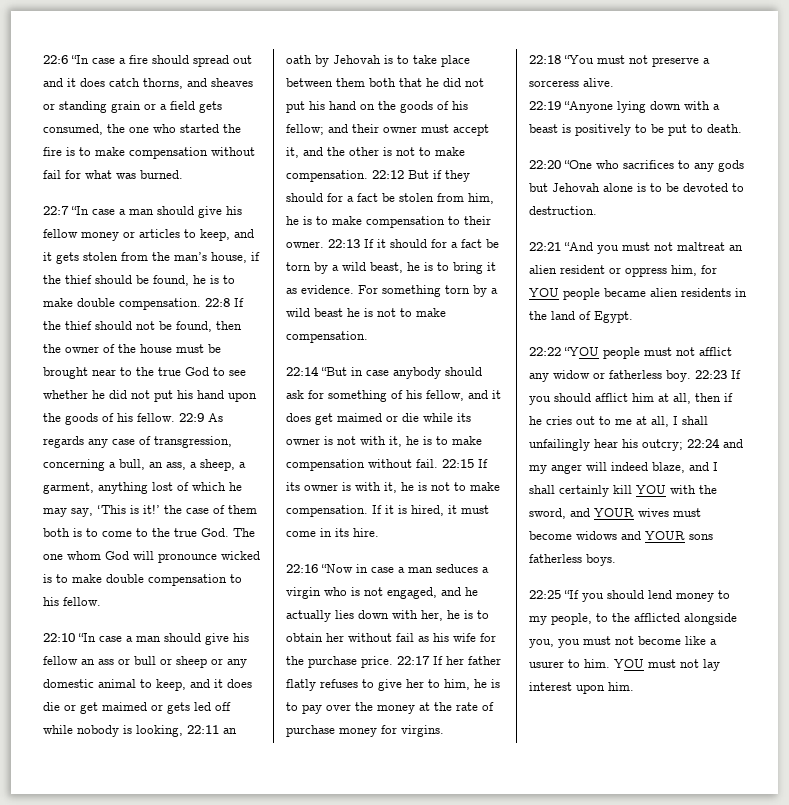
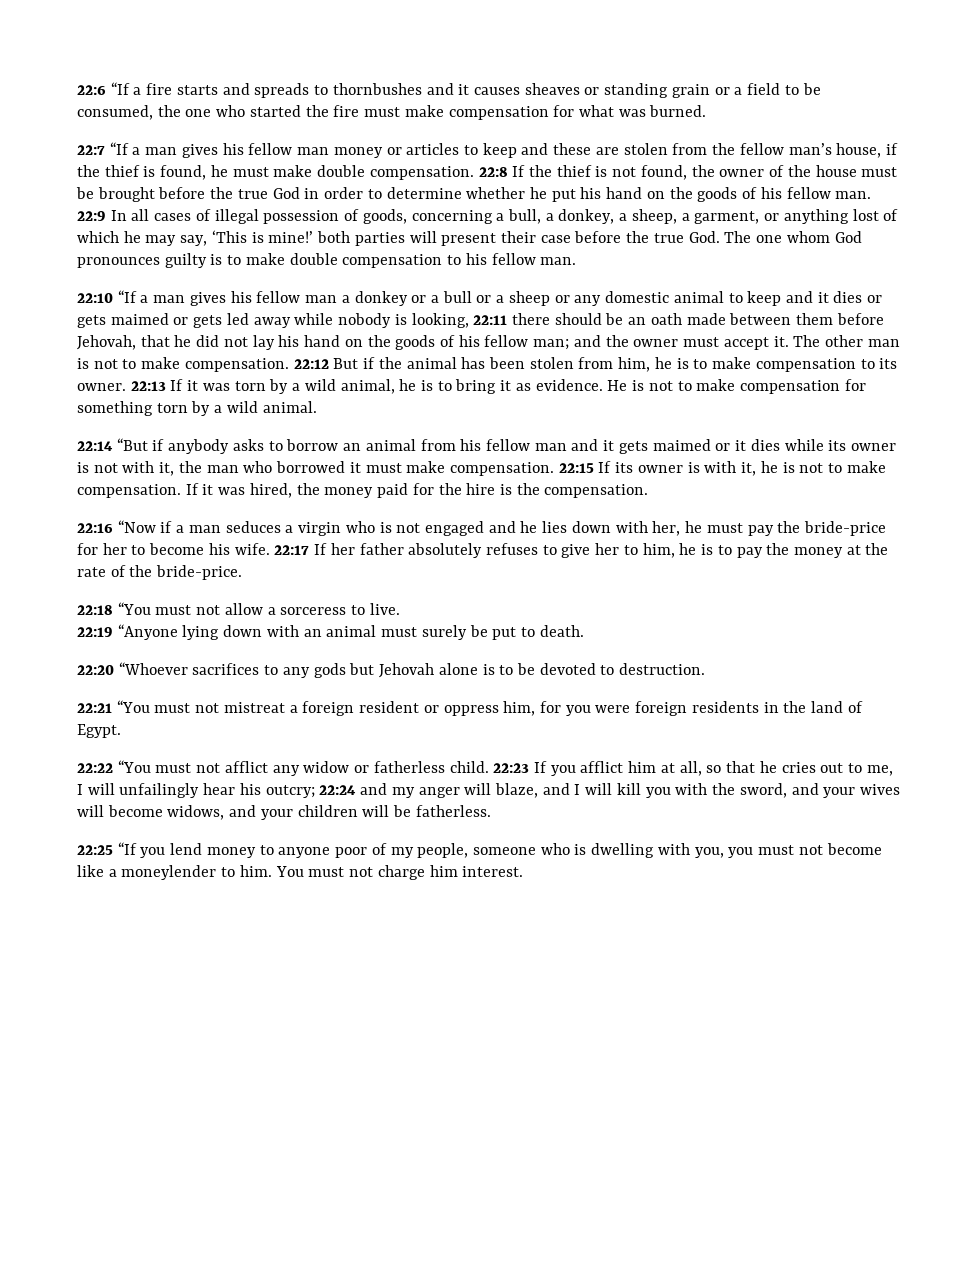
[71,55,252,67] [43,78,207,89] “In case a fire should spread out and it does catch thorns, and -> [110,82,520,98] “If a fire starts and spreads to thornbushes and it causes
[199,101,222,113] gets -> [784,83,821,95] to be
[66,147,255,159] [43,170,61,179] is to make compensation without fail -> [364,105,549,120] must make compensation
[71,206,242,218] [43,229,78,238] “In case a man should give his fellow -> [109,142,330,158] “If a man gives his fellow man
[200,229,254,241] [43,252,79,264] keep, and it gets -> [482,143,619,158] keep and these are
(170, 256) none -> [739,143,784,155] fellow
[95,275,235,286] should be found, he is to -> [143,165,269,180] is found, he must
[95,321,242,332] should not be found, then -> [595,165,687,180] is not found,
[92,367,132,376] near to -> [158,187,206,199] before
[213,367,246,376] [43,390,257,402] [43,413,223,425] [43,436,232,448] to see whether he did not put his hand upon the goods of his fellow. 22:9 As regards any case of transgression, -> [304,187,872,202] [77,209,407,224] in order to determine whether he put his hand on the goods of his fellow man. 22:9 In all cases of illegal possession of goods,
[149,462,186,470] an ass, -> [545,209,615,224] a donkey,
(94, 488) none -> [764,213,780,221] or
[143,504,257,514] [43,528,148,537] it!’ the case of them both is to come to -> [268,231,622,246] mine!’ both parties will present their case before
[133,551,260,563] will pronounce wicked -> [77,253,207,268] pronounces guilty
[63,597,101,606] fellow. -> [491,253,577,265] fellow man.
[78,633,249,645] [43,656,130,665] “In case a man should give his fellow an ass or -> [117,290,439,306] “If a man gives his fellow man a donkey or a
(172, 661) none -> [496,295,505,303] a
[156,679,252,691] [43,702,98,714] keep, and it does die or get -> [747,291,883,306] [77,315,106,328] keep and it dies or gets
[215,702,231,711] off -> [253,317,291,328] away
[223,728,237,734] [286,55,470,67] [286,78,396,87] an oath by Jehovah is to take place between them both -> [511,313,884,325] [77,335,136,350] there should be an oath made between them before Jehovah,
[286,101,468,113] [286,124,489,136] [286,147,379,158] put his hand on the goods of his fellow; and their owner must accept it, and the other -> [252,335,900,350] lay his hand on the goods of his fellow man; and the owner must accept it. The other man
[445,170,470,182] [286,193,395,202] they should for a fact be -> [378,357,525,369] the animal has been
[464,216,491,225] their -> [879,358,898,369] its
[390,239,499,248] [286,262,403,274] should for a fact be torn by a wild beast, -> [202,379,395,394] was torn by a wild animal,
[358,285,378,294] For -> [607,379,866,394] He is not to make compensation for
[314,308,446,317] [286,331,368,343] [286,366,482,379] [286,390,501,402] [286,413,419,425] beast he is not to make compensation. // 22:14 “But in case anybody should ask for something of his fellow, and it does get maimed or die -> [262,401,317,413] [77,438,780,454] animal. // 22:14 “But if anybody asks to borrow an animal from his fellow man and it gets maimed or it dies
[406,436,482,445] [286,459,438,471] he is to make compensation without fail. -> [178,461,554,476] the man who borrowed it must make compensation.
[398,505,489,516] [286,528,379,537] is hired, it must come in its hire. -> [218,483,649,498] was hired, the money paid for the hire is the compensation.
[356,564,394,573] in case -> [160,521,173,533] if
[387,587,437,599] engaged, -> [424,521,484,536] engaged
[286,610,331,622] actually -> (538, 527) none
[464,610,489,619] [286,633,496,642] [286,656,393,668] is to obtain her without fail as his wife for the purchase price. -> [706,521,886,536] [77,543,270,555] must pay the bride-price for her to become his wife.
[286,679,316,691] flatly -> [408,543,483,558] absolutely
[326,704,351,711] over -> (763, 552) none
[286,725,444,737] purchase money for virgins. -> [129,565,243,580] the bride-price.
[652,57,699,67] preserve -> [224,603,263,615] allow
[583,78,614,87] alive. -> [351,603,400,615] to live.
[713,104,720,110] [529,124,647,136] a beast is positively to -> [303,625,467,640] an animal must surely
[564,160,619,169] “One who -> [118,662,188,675] “Whoever
[564,242,743,254] [529,265,557,274] “And you must not maltreat an alien -> [116,700,355,716] “You must not mistreat a foreign
[529,288,678,300] YOU people became alien -> [565,701,688,716] you were foreign
[564,347,640,359] “YOU people -> [117,760,151,773] “You
[666,370,691,382] boy. -> [449,761,489,773] child.
[554,393,591,402] should -> (576, 770) none
[695,393,733,402] then if -> [706,761,756,773] so that
[615,416,708,427] me at all, I shall -> [866,765,893,776] [77,783,115,795] me, I will
[611,462,648,471] indeed -> (492, 789) none
[529,485,717,497] [529,508,701,519] [529,531,713,540] [529,554,616,566] shall certainly kill YOU with the sword, and YOUR wives must become widows and YOUR sons fatherless boys. -> [585,783,900,798] [77,805,491,820] will kill you with the sword, and your wives will become widows, and your children will be fatherless.
[607,590,644,599] should -> (166, 852) none
[529,613,737,625] my people, to the afflicted alongside -> [278,843,690,858] anyone poor of my people, someone who is dwelling with
[529,661,564,668] usurer -> [121,865,217,880] moneylender
[614,659,720,671] [529,682,634,694] YOU must not lay interest upon him. -> [275,865,524,880] You must not charge him interest.

